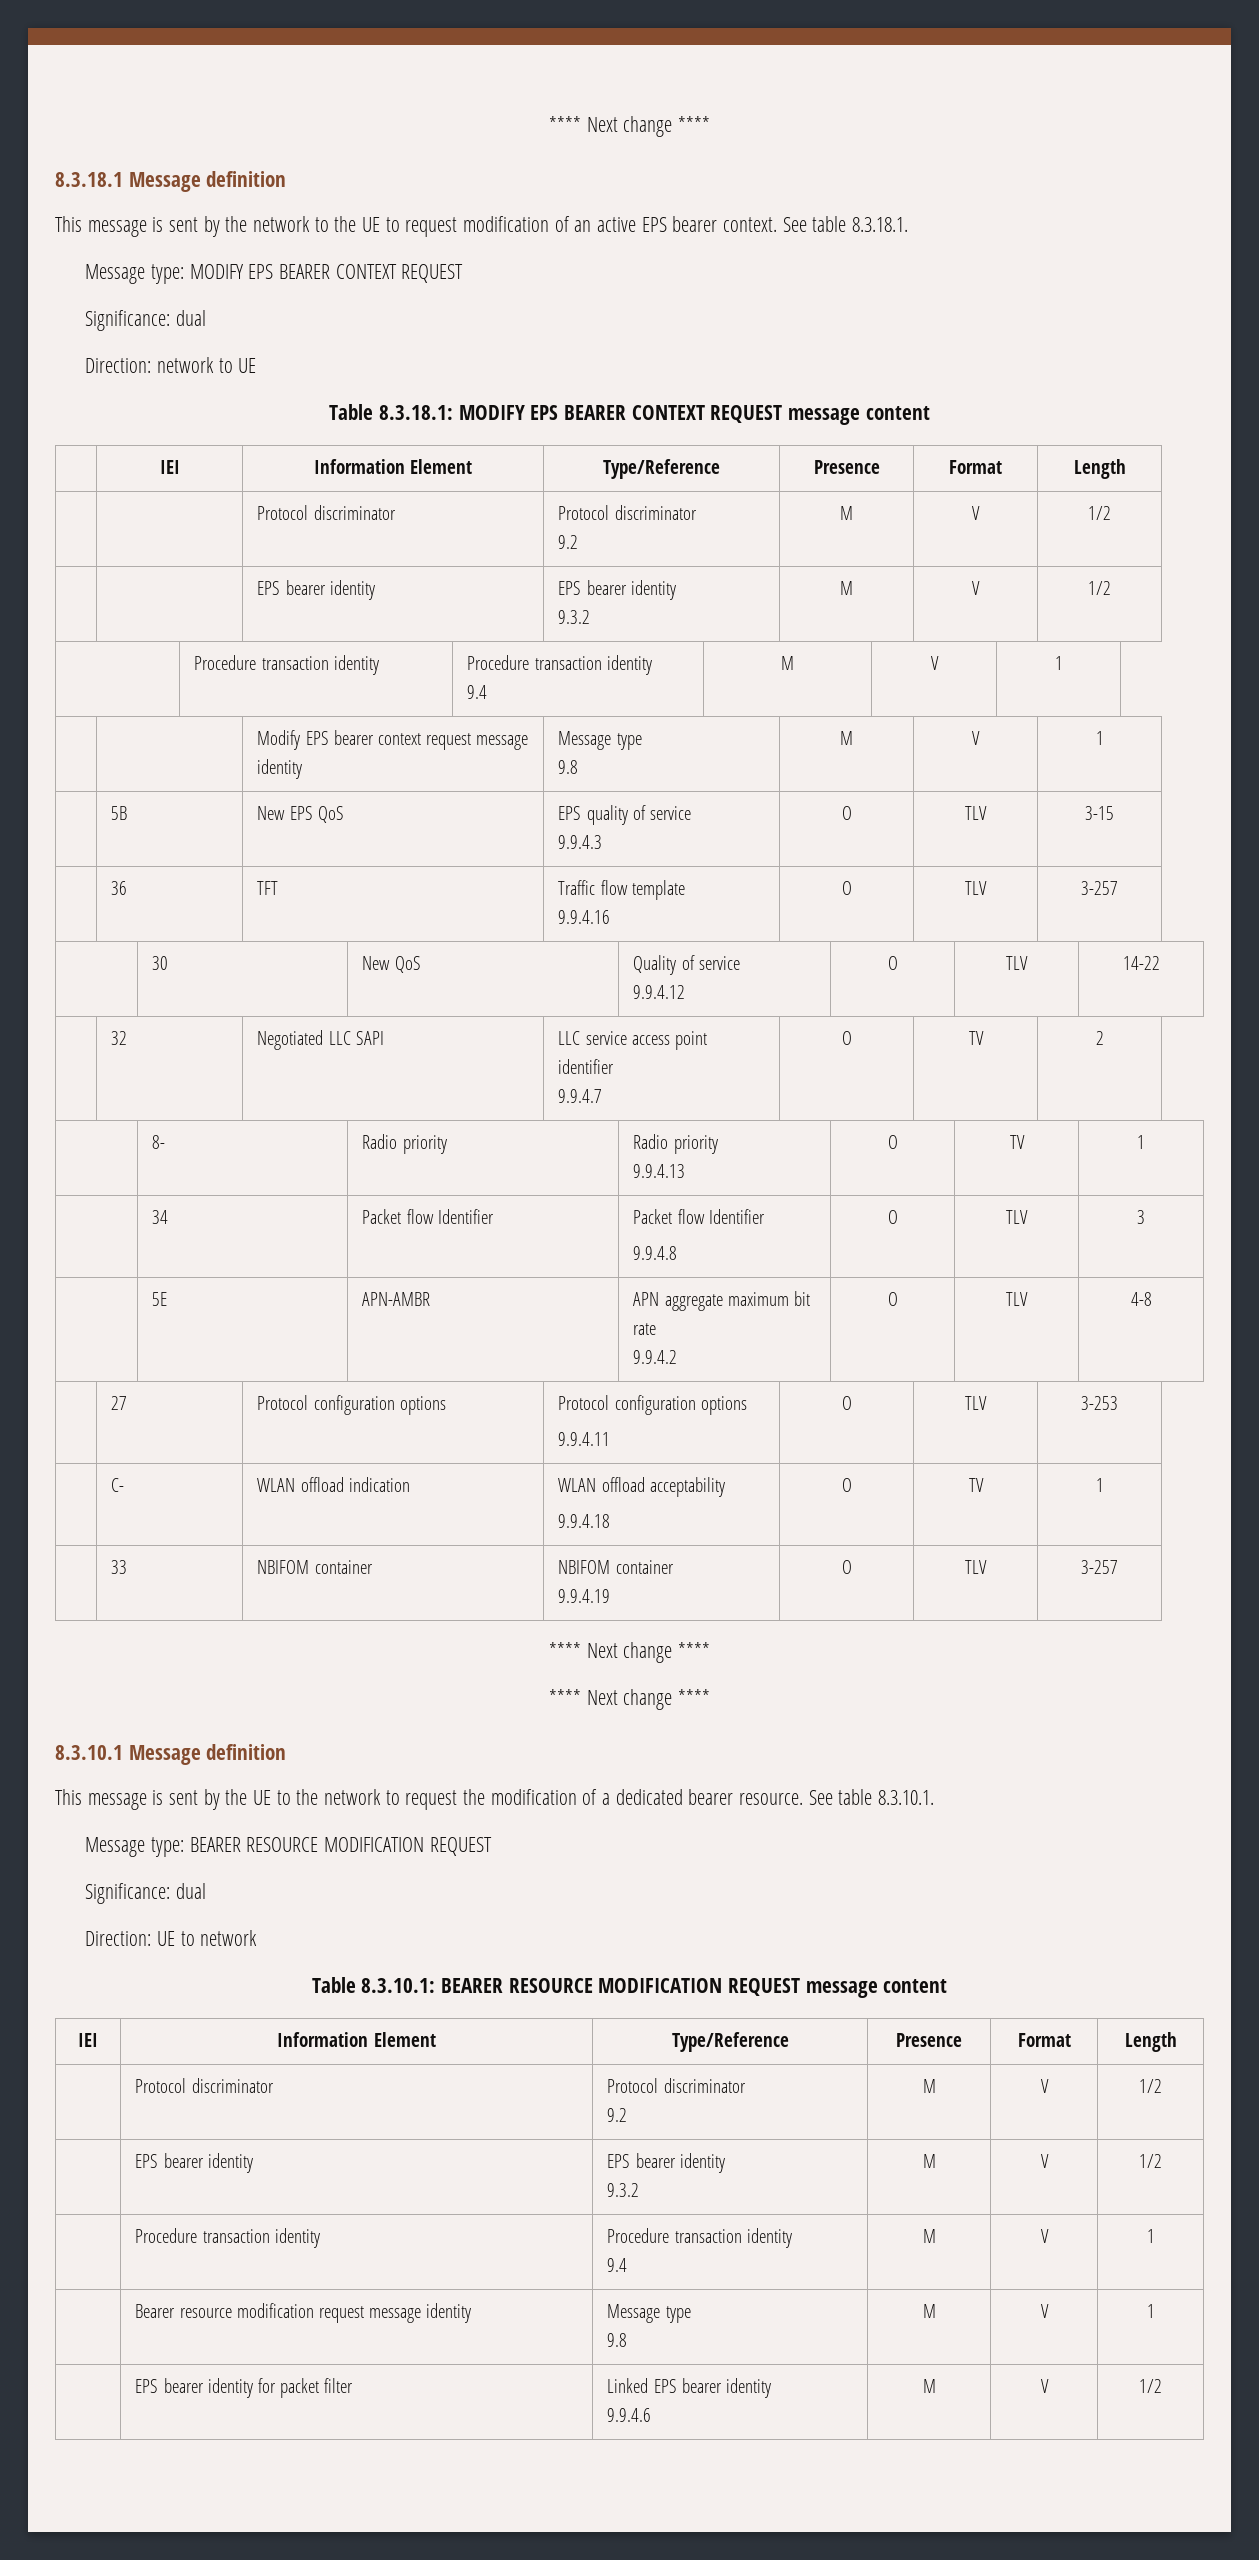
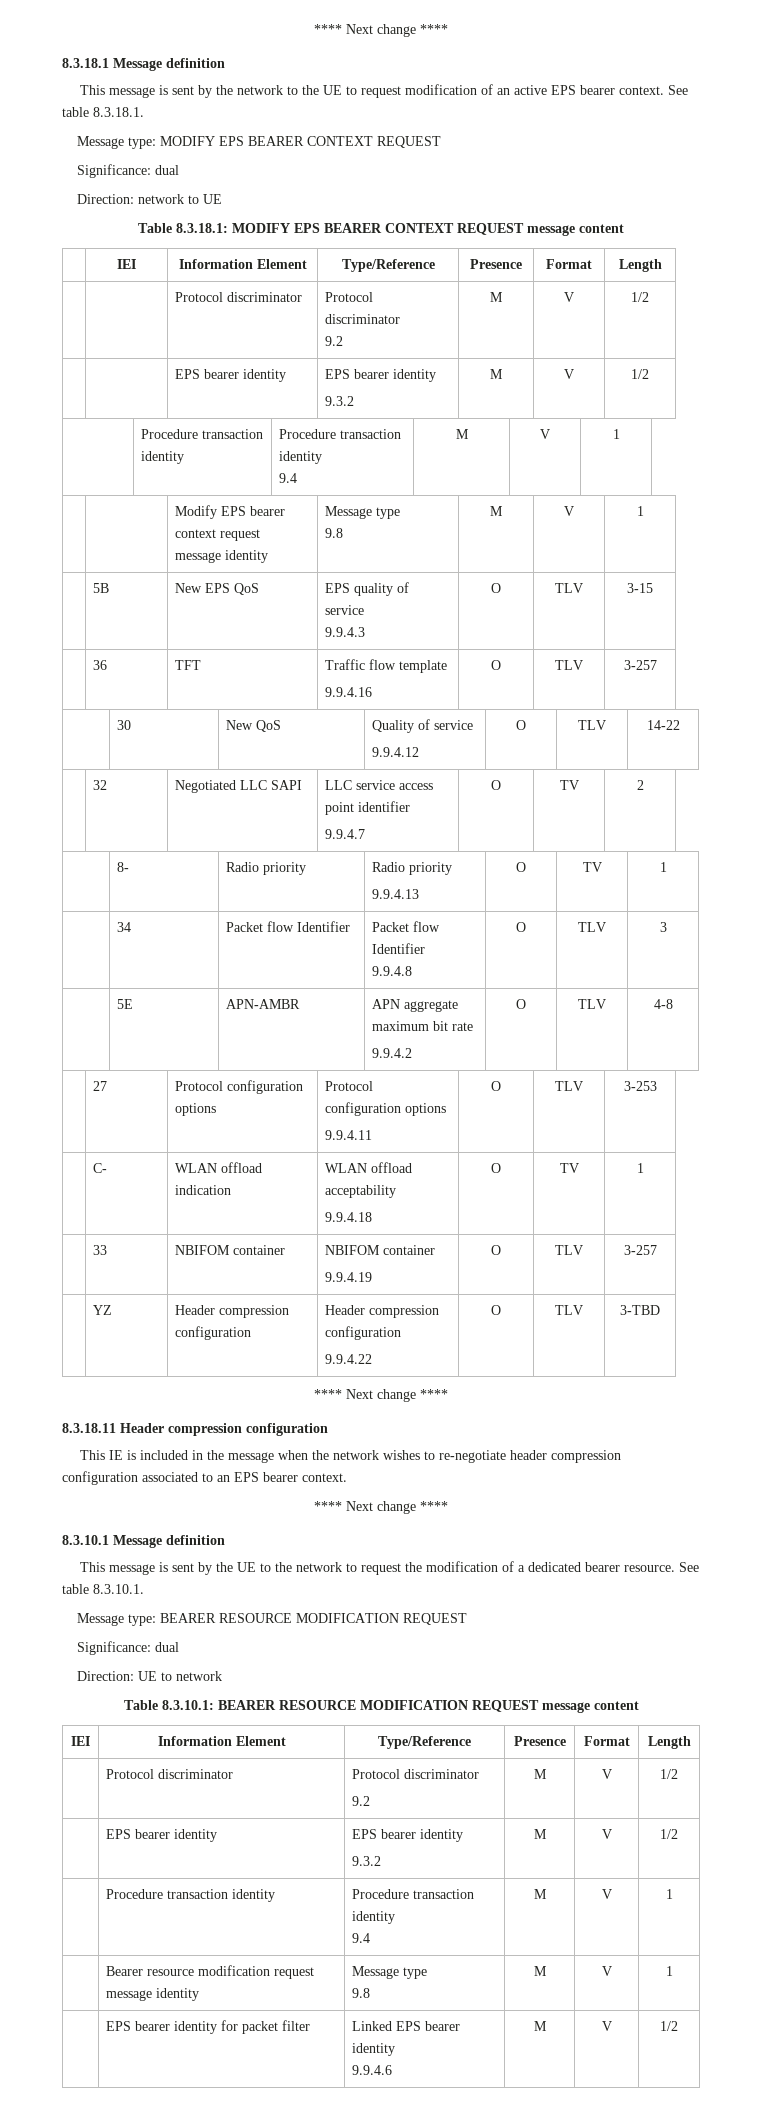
[548,1642,711,1663] // **** Next change **** -> [93,1305,113,1315] [175,1305,290,1318] [175,1326,252,1340] [325,1305,440,1318] [325,1326,402,1340] [325,1354,373,1364] [491,1305,501,1315] [555,1305,583,1315] [620,1305,660,1315] [314,1389,448,1402] [62,1423,328,1436] [80,1450,622,1463] [62,1471,347,1485] // | YZ | Header compression configuration | Header compression configuration // 9.9.4.22 | O | TLV | 3-TBD // **** Next change **** // 8.3.18.11 Header compression configuration // This IE is included in the message when the network wishes to re-negotiate header compression configuration associated to an EPS bearer context.

